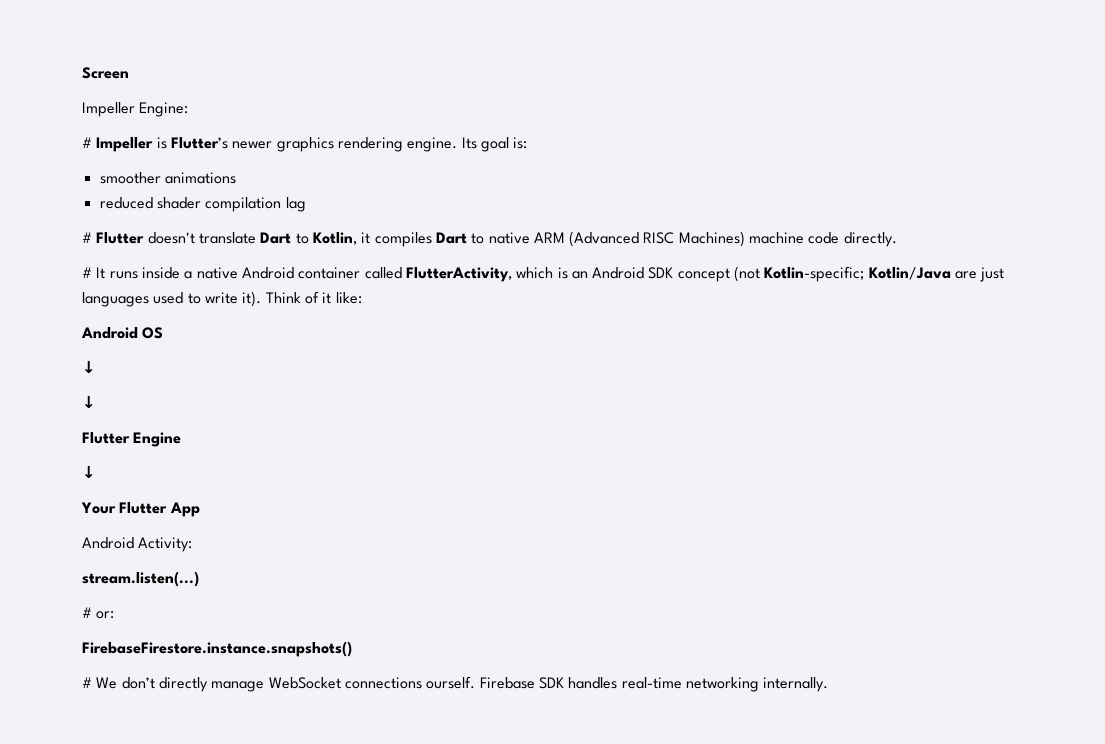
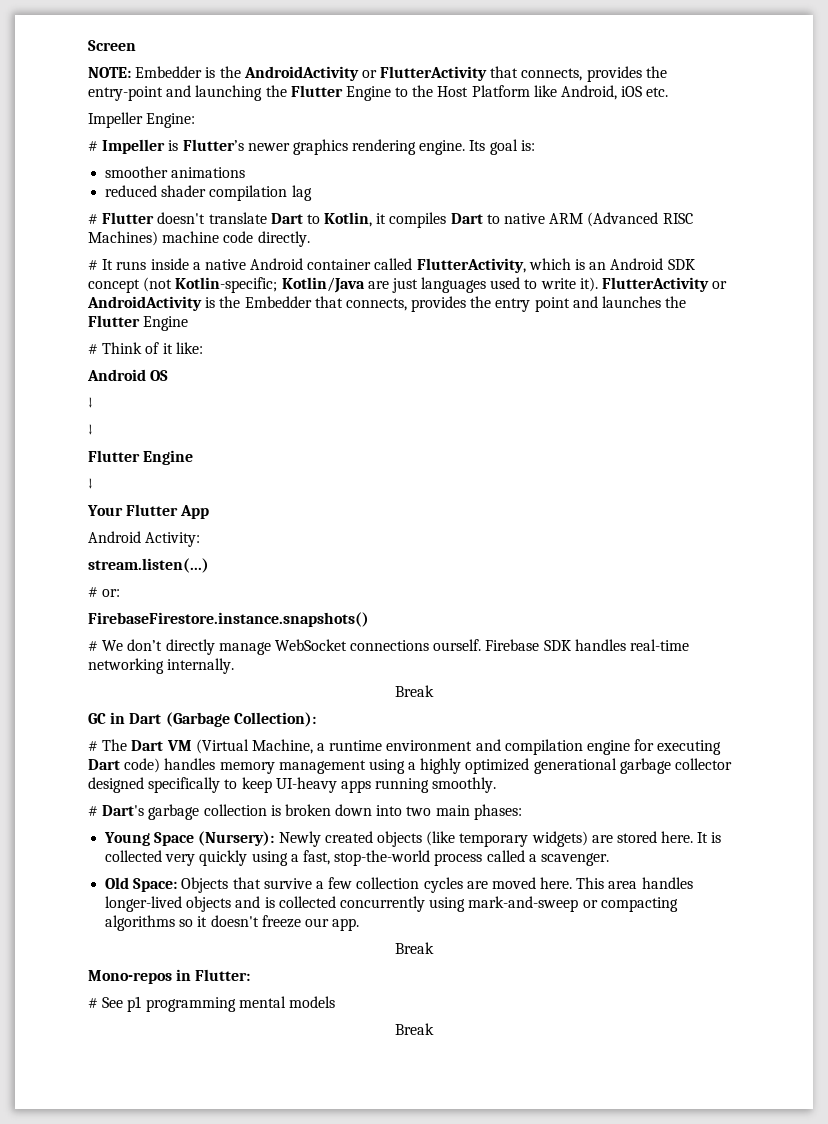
(129, 73) none -> [88,66,667,82] [88,85,669,101] // NOTE: Embedder is the AndroidActivity or FlutterActivity that connects, provides the entry-point and launching the Flutter Engine to the Host Platform like Android, iOS etc.
(262, 299) none -> [602,277,728,292] [87,296,687,312] [88,315,189,331] [88,344,98,354] FlutterActivity or AndroidActivity is the Embedder that connects, provides the entry point and launches the Flutter Engine // #
(829, 684) none -> [395,685,434,697] [88,712,316,727] [88,739,722,755] [88,758,733,774] [88,777,497,793] [88,804,522,820] [104,831,722,847] [105,850,609,866] [105,877,693,893] [105,896,678,912] [105,915,360,931] [395,942,434,954] [88,969,251,984] [88,996,335,1012] [395,1023,434,1035] // Break // GC in Dart (Garbage Collection): // # The Dart VM (Virtual Machine, a runtime environment and compilation engine for executing Dart code) handles memory management using a highly optimized generational garbage collector designed specifically to keep UI-heavy apps running smoothly. // # Dart's garbage collection is broken down into two main phases: // Young Space (Nursery): Newly created objects (like temporary widgets) are stored here. It is collected very quickly using a fast, stop-the-world process called a scavenger. // Old Space: Objects that survive a few collection cycles are moved here. This area handles longer-lived objects and is collected concurrently using mark-and-sweep or compacting algorithms so it doesn't freeze our app. // Break // Mono-repos in Flutter: // # See p1 programming mental models // Break

